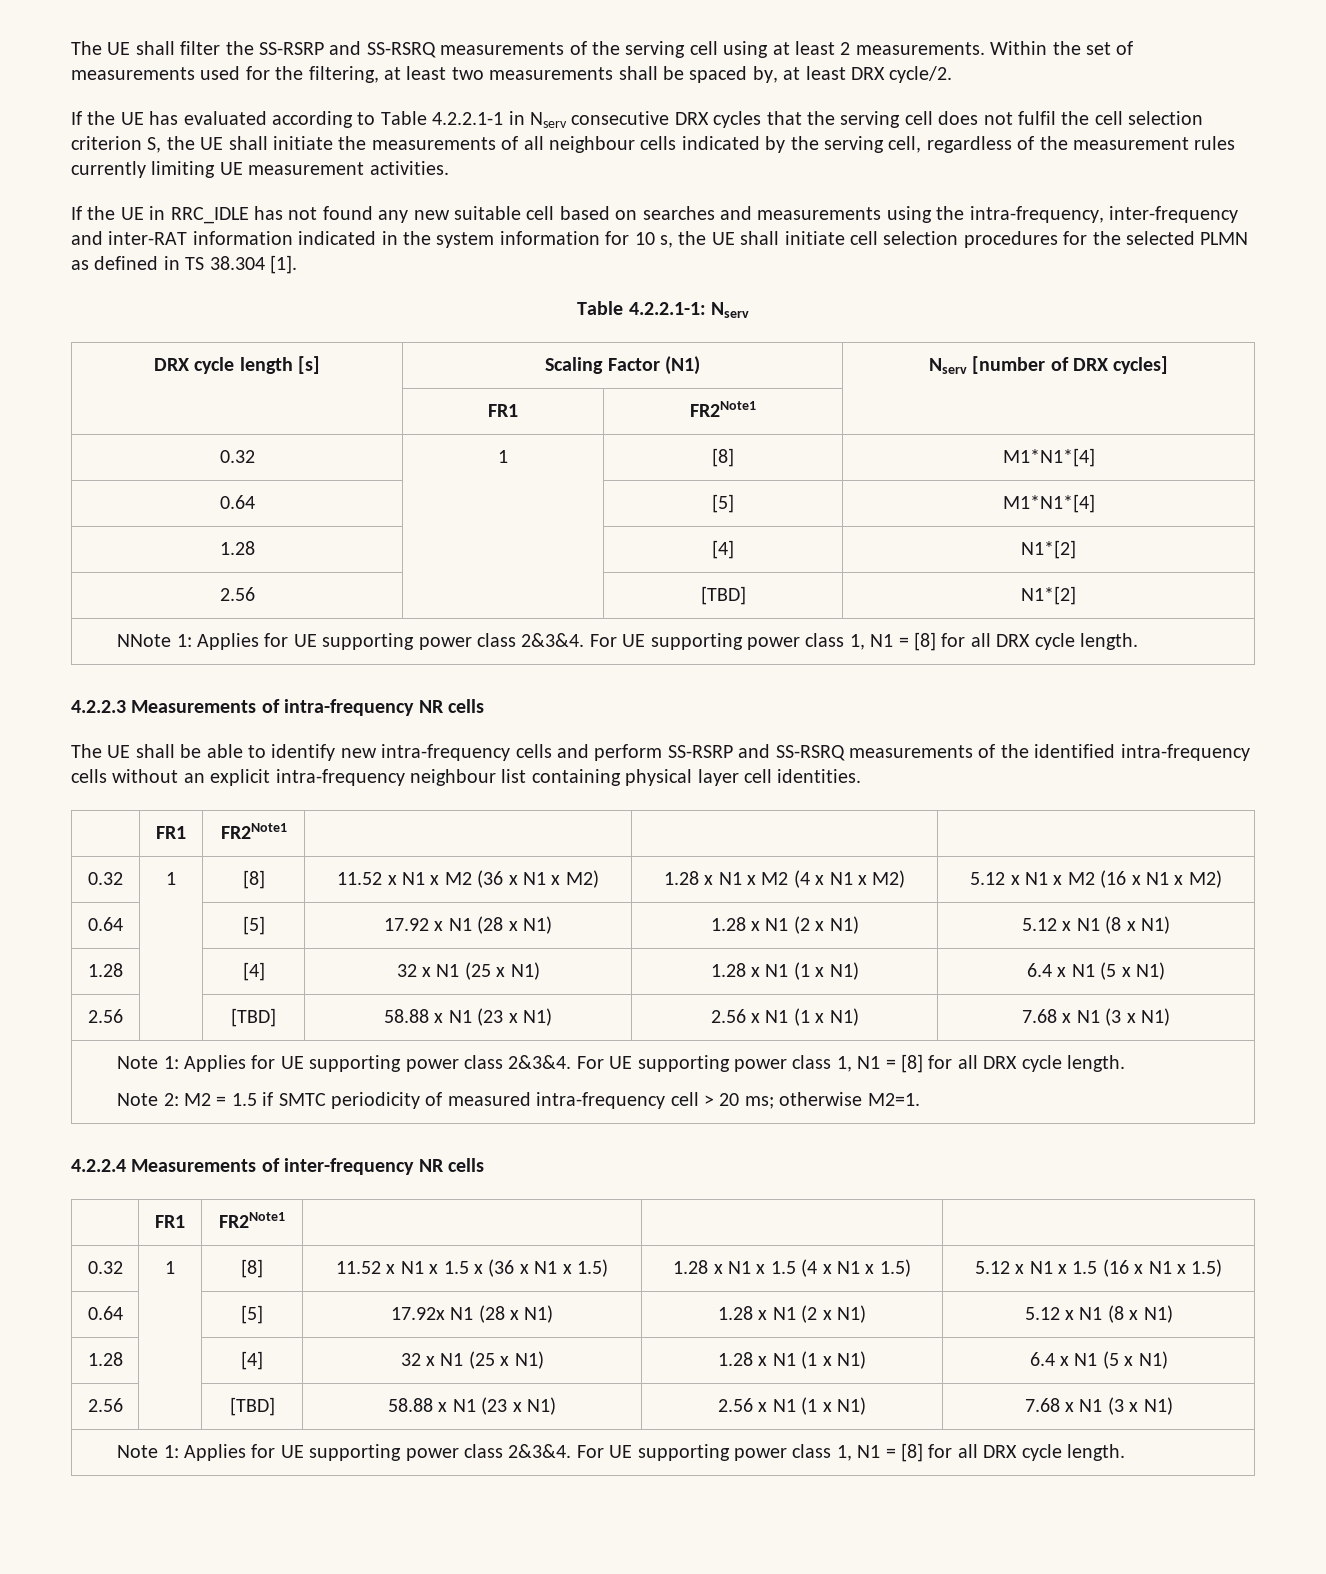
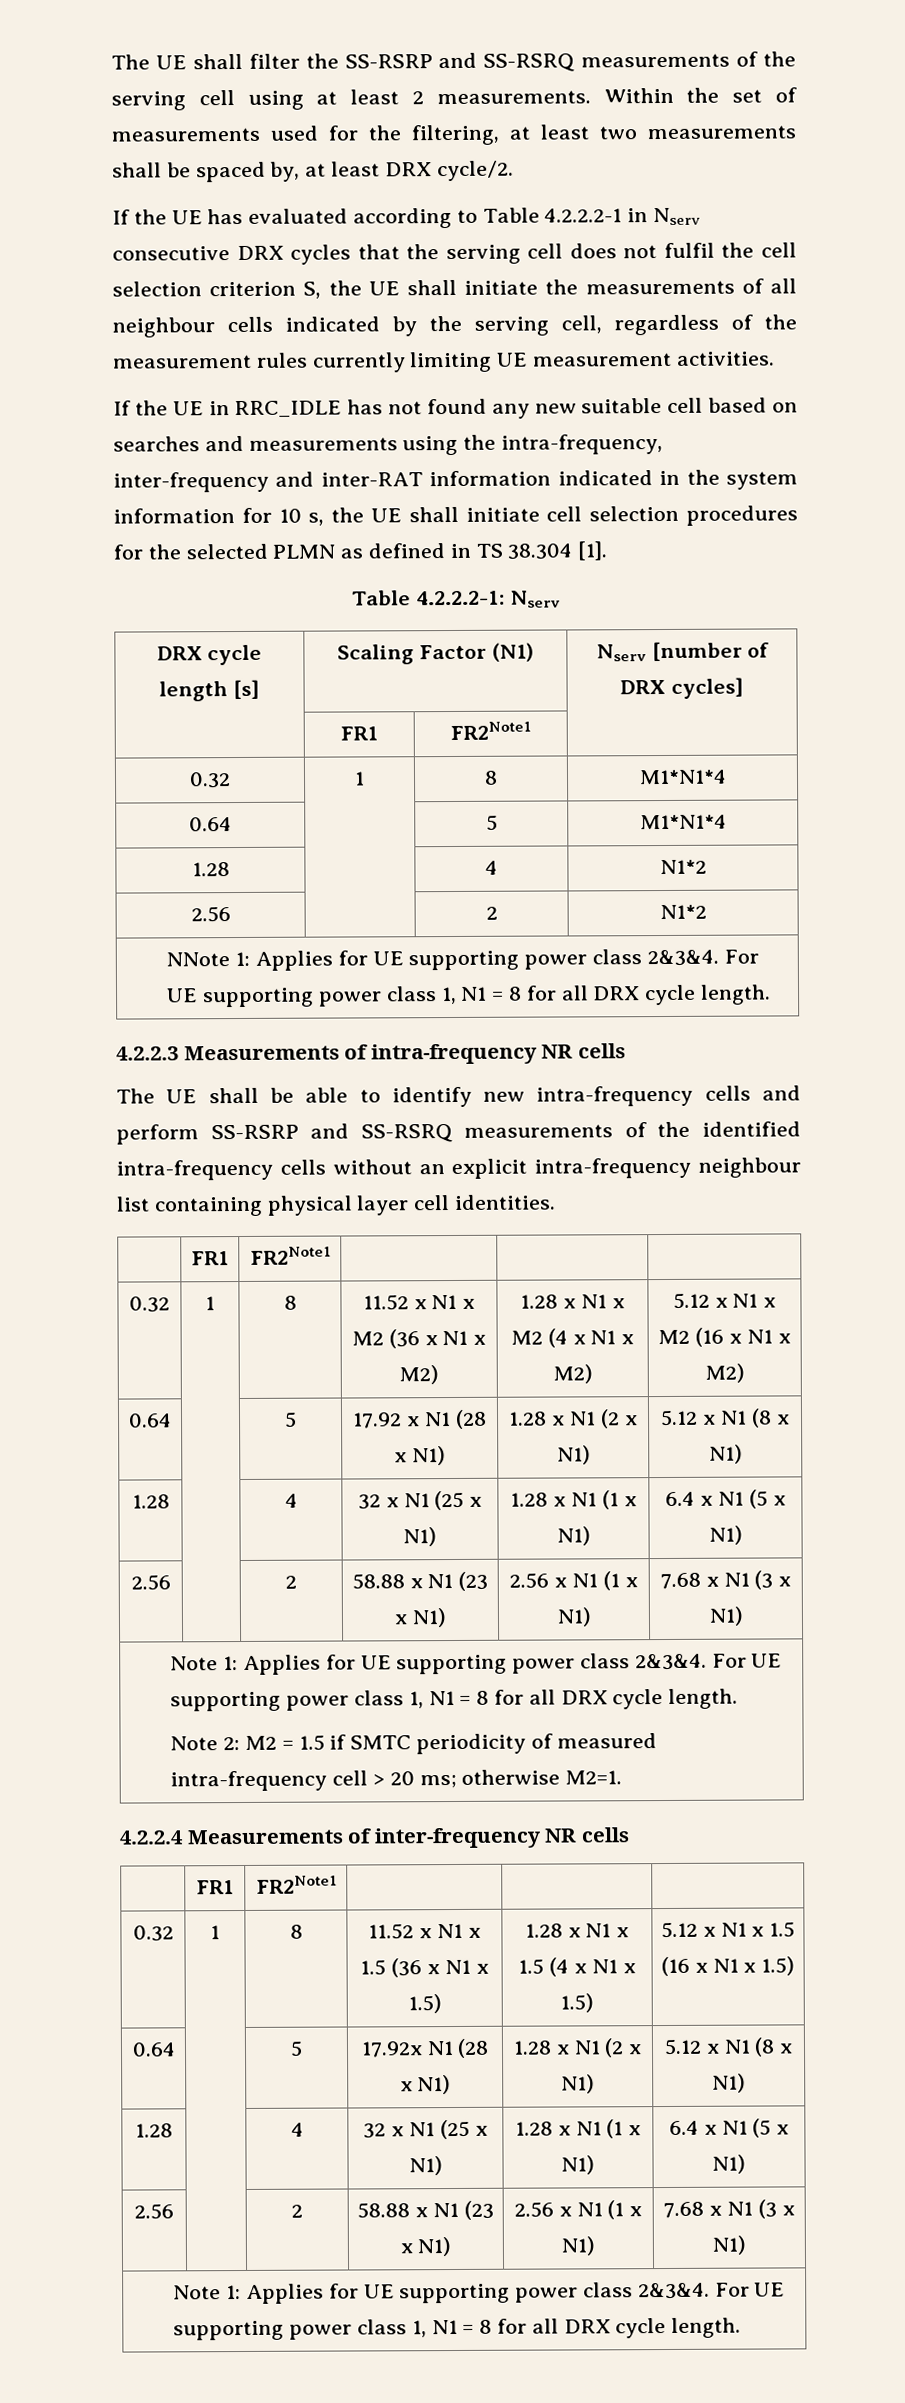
[432,112,504,125] 4.2.2.1-1 -> [544,208,623,223] 4.2.2.2-1
[628,302,706,315] 4.2.2.1-1: -> [415,590,505,606] 4.2.2.2-1:
[712,448,734,467] [1002,448,1095,467] [219,495,255,509] [712,494,734,513] [1002,494,1095,513] [219,541,255,555] [712,540,734,559] [1021,540,1076,559] [219,587,255,601] [700,586,746,605] [1021,586,1076,605] [8] | M1*N1*[4] // 0.64 | | [5] | M1*N1*[4] // 1.28 | | [4] | N1*[2] // 2.56 | | [TBD] | N1*[2] -> [484,770,498,785] [638,769,727,785] [189,817,232,832] [485,814,498,831] [639,814,727,830] [191,862,230,877] [485,860,498,875] [659,859,707,875] [190,906,231,923] [485,906,498,920] [659,904,707,920] 8 | M1*N1*4 // 0.64 | | 5 | M1*N1*4 // 1.28 | | 4 | N1*2 // 2.56 | | 2 | N1*2
[914,632,937,651] [8] -> [508,986,523,1001] 8
[242,870,265,889] [8] -> [283,1295,297,1310] 8
[242,916,265,935] [5] -> [284,1411,297,1428] 5
[242,962,265,981] [4] -> [284,1493,298,1508] 4
[231,1008,276,1027] [TBD] -> [285,1575,297,1589] 2
[901,1054,924,1073] [8] -> [476,1690,490,1705] 8
[241,1259,263,1278] [8] -> [289,1924,303,1939] 8
[474,1264,483,1274] x -> (387, 1967) none
[241,1305,263,1324] [5] -> [290,2040,303,2057] 5
[241,1351,263,1370] [4] -> [290,2122,304,2137] 4
[229,1397,275,1416] [TBD] -> [291,2204,303,2218] 2
[901,1443,924,1462] [8] -> [479,2319,493,2334] 8

